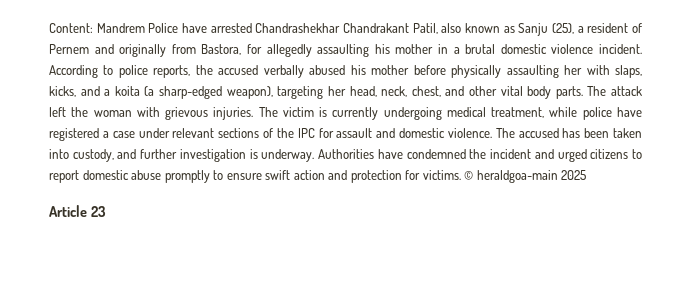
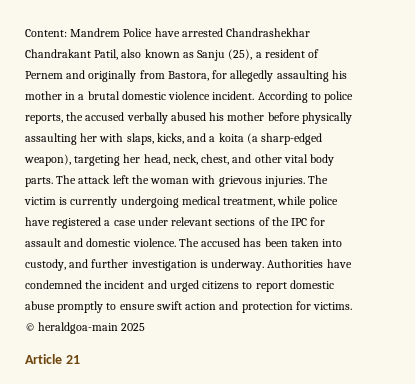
[90,206,106,217] 23 -> [65,355,80,364] 21

